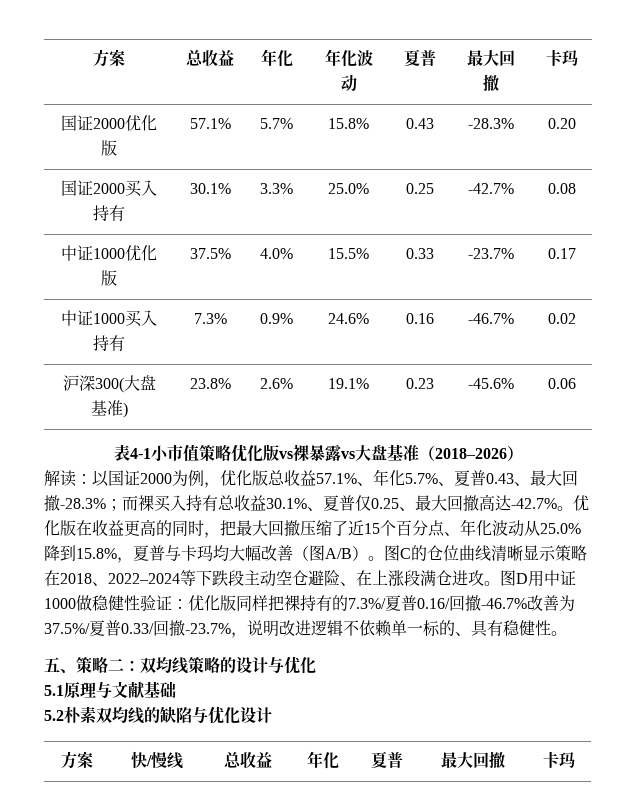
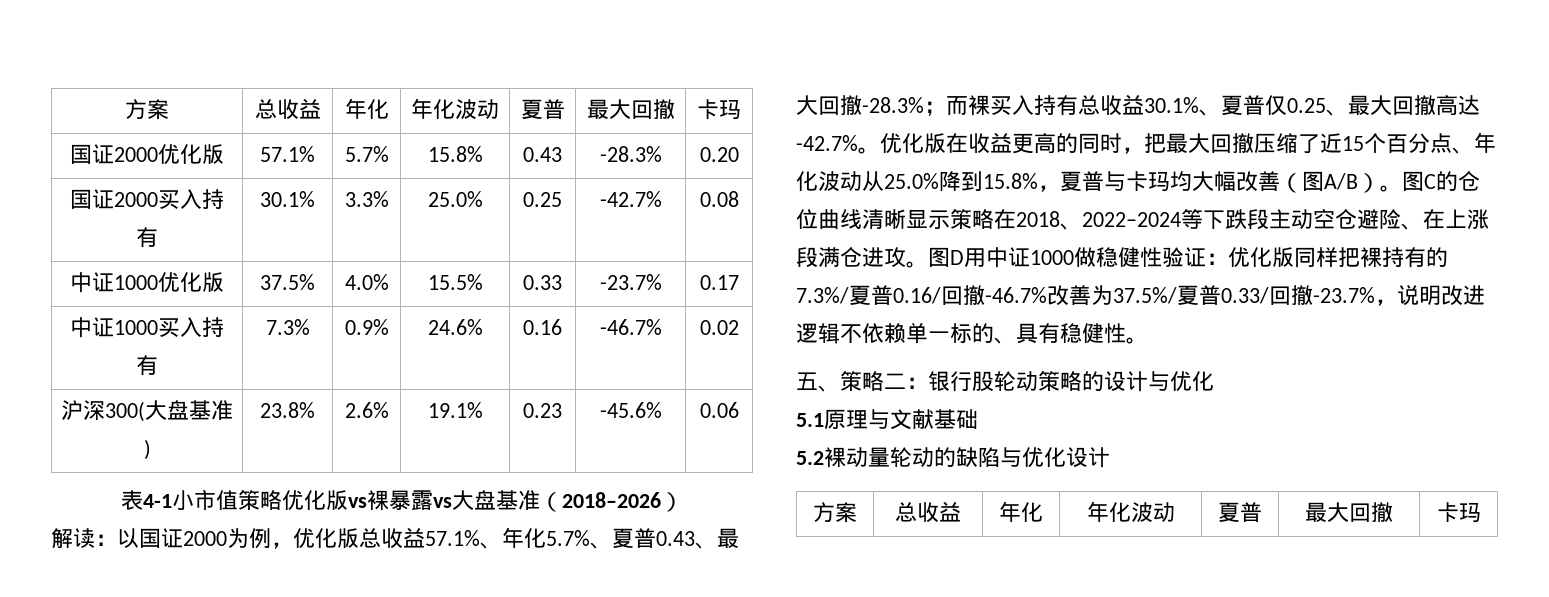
[140,657,188,674] 双均线 -> [928,371,1038,392] 银行股轮动
[64,706,144,724] 朴素双均线 -> [824,447,934,468] 裸动量轮动
[130,751,183,769] [223,751,272,768] [306,751,339,769] | 快/慢线 | 总收益 | 年化 -> [895,501,961,523] [999,501,1043,522] [1086,501,1175,523] | 总收益 | 年化 | 年化波动

